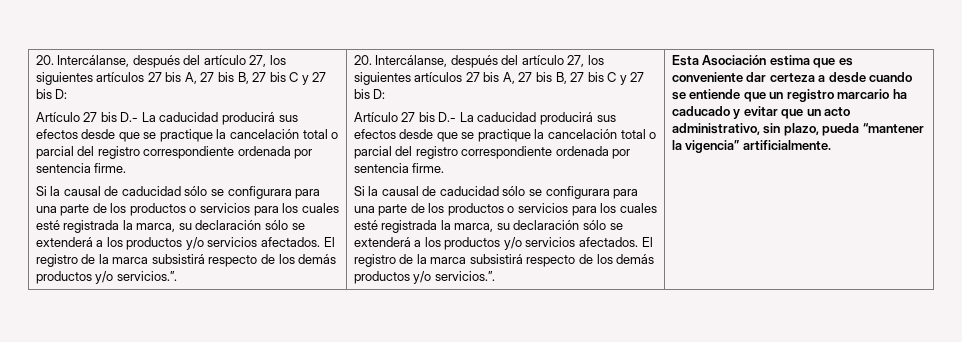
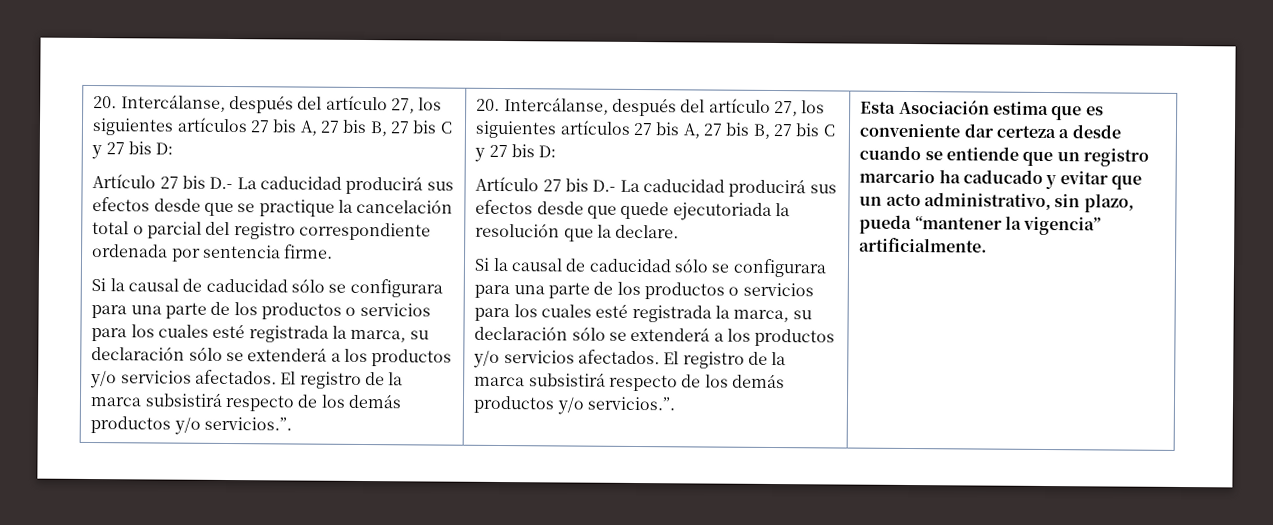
[461,129,657,142] [353,146,631,159] [353,163,445,173] se practique la cancelación total o parcial del registro correspondiente ordenada por sentencia firme. -> [620,201,790,221] [475,222,680,242] quede ejecutoriada la resolución que la declare.

